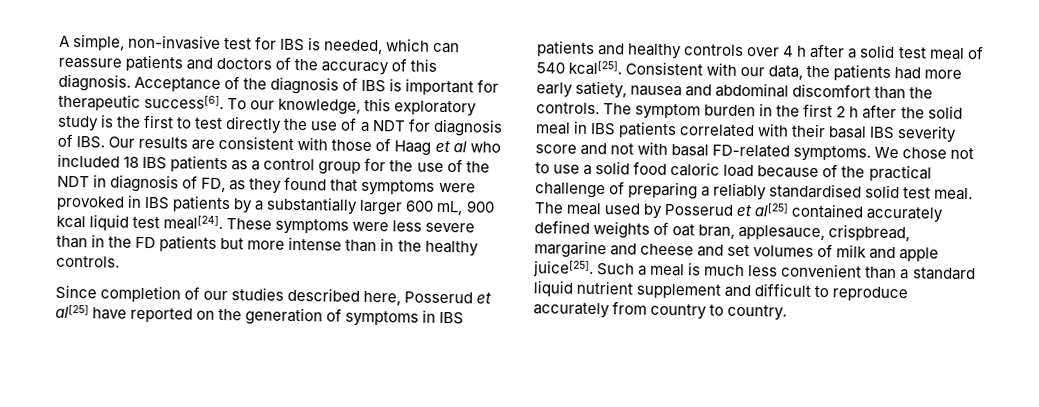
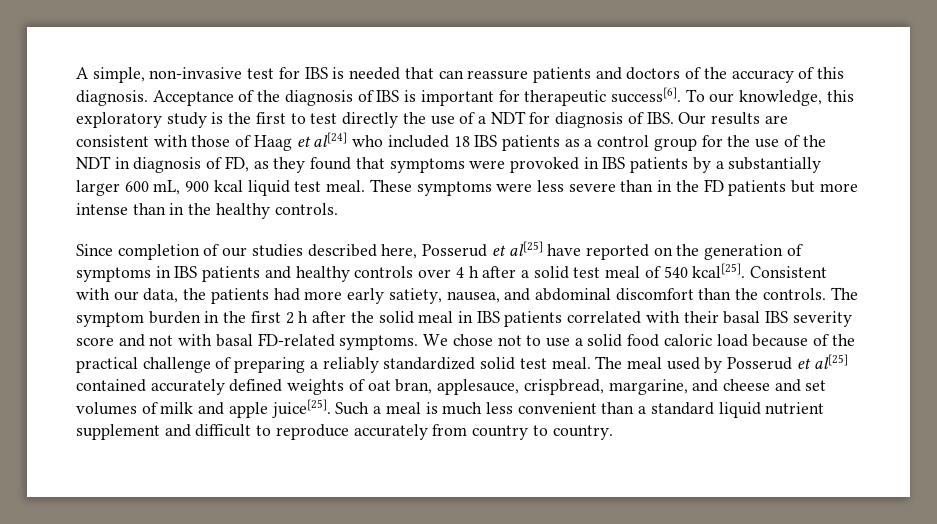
[324,38,431,55] needed, which -> [349,67,434,80] needed that
[452,141,467,153] al -> [313,132,348,147] al[24]
[163,215,224,231] meal[24]. -> [326,180,366,192] meal.
[630,85,683,97] nausea -> [446,291,500,303] nausea,
[769,183,863,199] standardised -> [383,357,476,370] standardized
[534,240,607,259] margarine -> [608,379,688,395] margarine,

